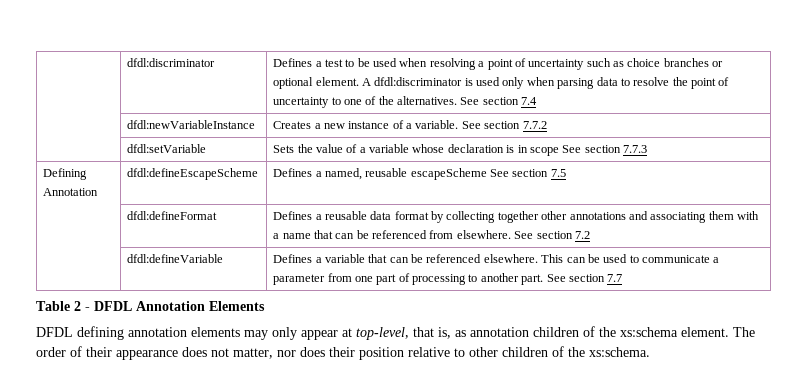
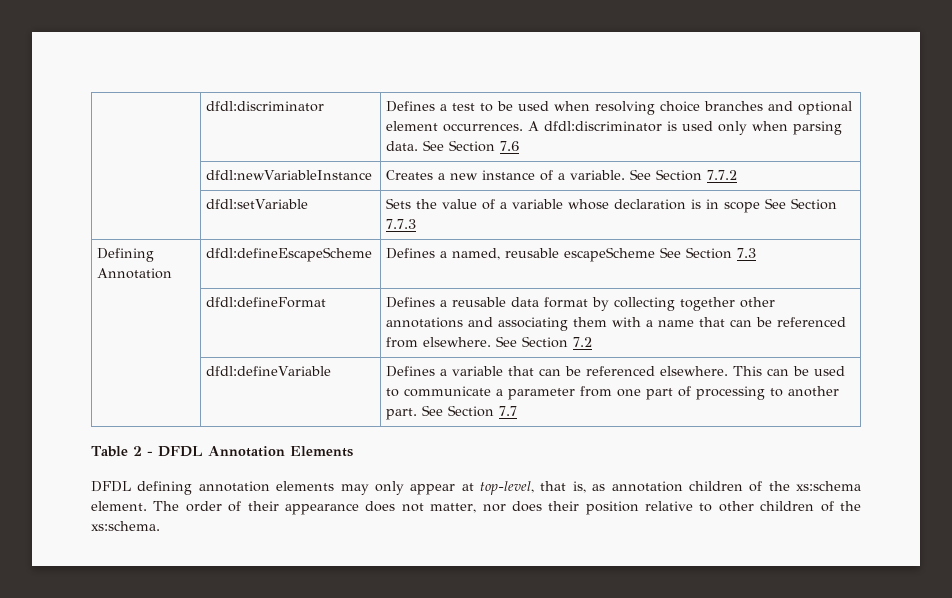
[478,58,724,70] [273,77,359,89] a point of uncertainty such as choice branches or optional element. -> [660,101,853,115] [386,121,524,132] choice branches and optional element occurrences.
[596,77,730,89] [273,96,538,108] data to resolve the point of uncertainty to one of the alternatives. See section 7.4 -> [386,140,520,152] data. See Section 7.6
[484,121,521,129] section -> [656,169,703,181] Section
[584,145,621,153] section -> [791,198,838,210] Section
[512,169,566,177] section 7.5 -> [686,247,757,259] Section 7.3
[536,231,573,239] section -> [522,336,569,348] Section
[568,274,605,282] section -> [448,405,495,417] Section

